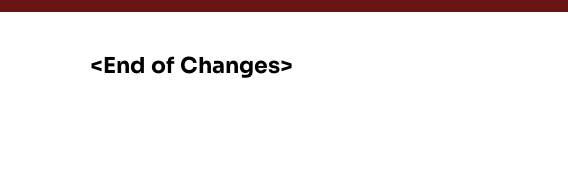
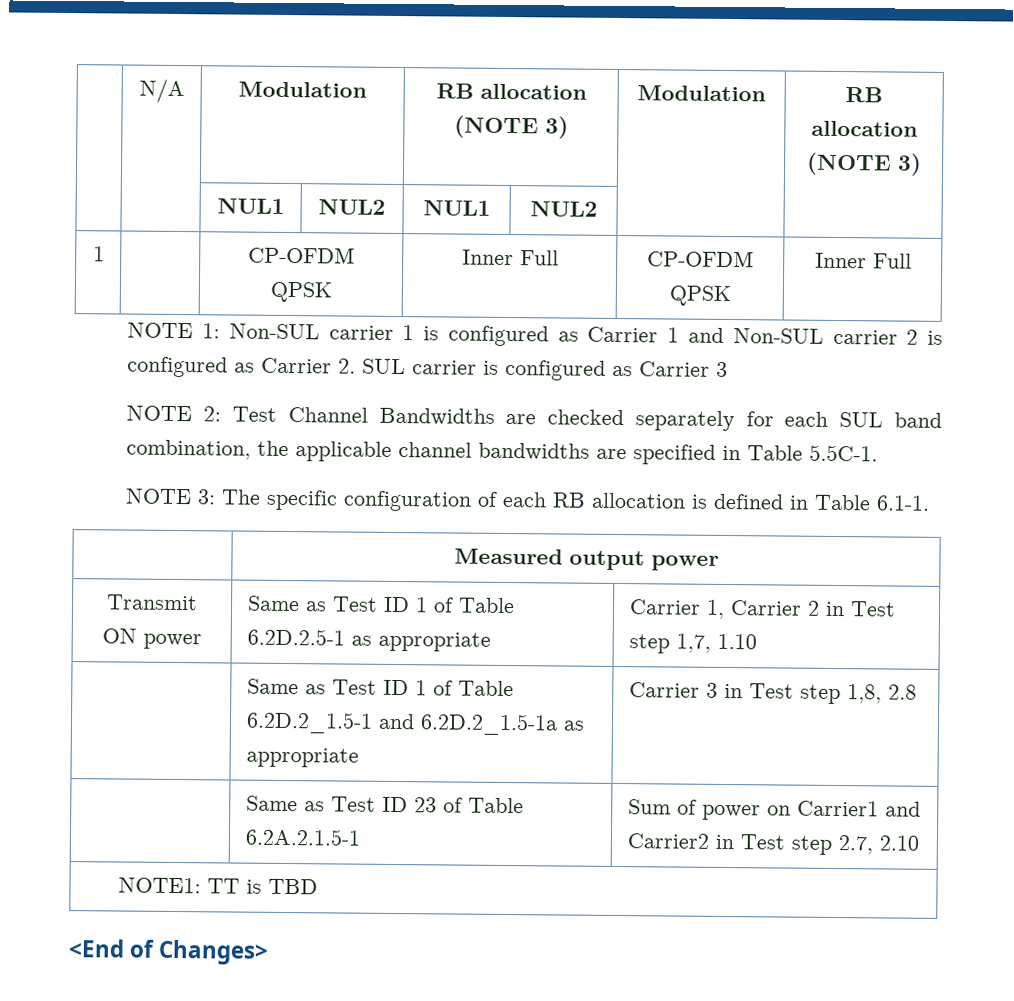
(90, 65) none -> [138,78,185,104] [237,81,367,98] [435,83,587,100] [453,115,569,139] [637,85,766,102] [845,87,883,103] [810,120,918,137] [805,152,922,176] [216,198,285,214] [318,199,386,215] [422,200,491,216] [529,201,598,217] [92,246,105,262] [247,246,355,264] [269,281,332,303] [461,249,559,266] [647,250,754,268] [668,285,731,307] [814,252,912,269] [127,322,943,347] [127,356,729,381] [126,405,943,432] [126,439,879,465] [125,488,931,512] [453,548,719,571] [106,594,198,611] [101,628,202,650] [246,595,515,614] [246,628,491,652] [628,599,896,619] [628,633,757,654] [246,678,514,697] [245,711,585,736] [245,747,359,768] [628,682,917,705] [245,795,524,814] [244,828,361,846] [627,799,921,821] [626,833,919,855] [117,877,318,895] | N/A | Modulation | RB allocation (NOTE 3) | Modulation | RB allocation (NOTE 3) // | | NUL1 | NUL2 | NUL1 | NUL2 | | // 1 | | CP-OFDM QPSK | Inner Full | CP-OFDM QPSK | Inner Full // NOTE 1: Non-SUL carrier 1 is configured as Carrier 1 and Non-SUL carrier 2 is configured as Carrier 2. SUL carrier is configured as Carrier 3 // NOTE 2: Test Channel Bandwidths are checked separately for each SUL band combination, the applicable channel bandwidths are specified in Table 5.5C-1. // NOTE 3: The specific configuration of each RB allocation is defined in Table 6.1-1. // | Measured output power // Transmit ON power | Same as Test ID 1 of Table 6.2D.2.5-1 as appropriate | Carrier 1, Carrier 2 in Test step 1,7, 1.10 // | Same as Test ID 1 of Table 6.2D.2_1.5-1 and 6.2D.2_1.5-1a as appropriate | Carrier 3 in Test step 1,8, 2.8 // | Same as Test ID 23 of Table 6.2A.2.1.5-1 | Sum of power on Carrier1 and Carrier2 in Test step 2.7, 2.10 // NOTE1: TT is TBD //

